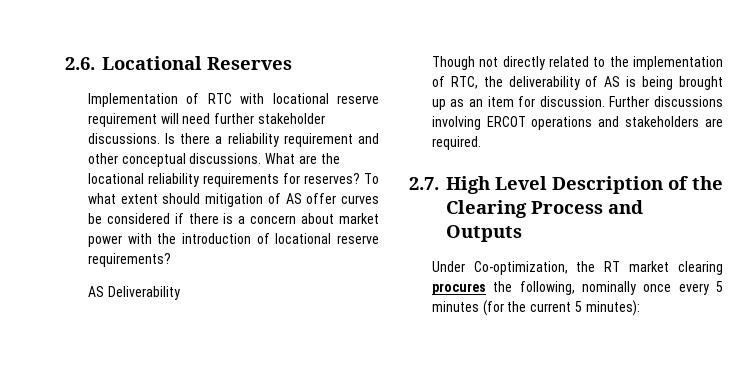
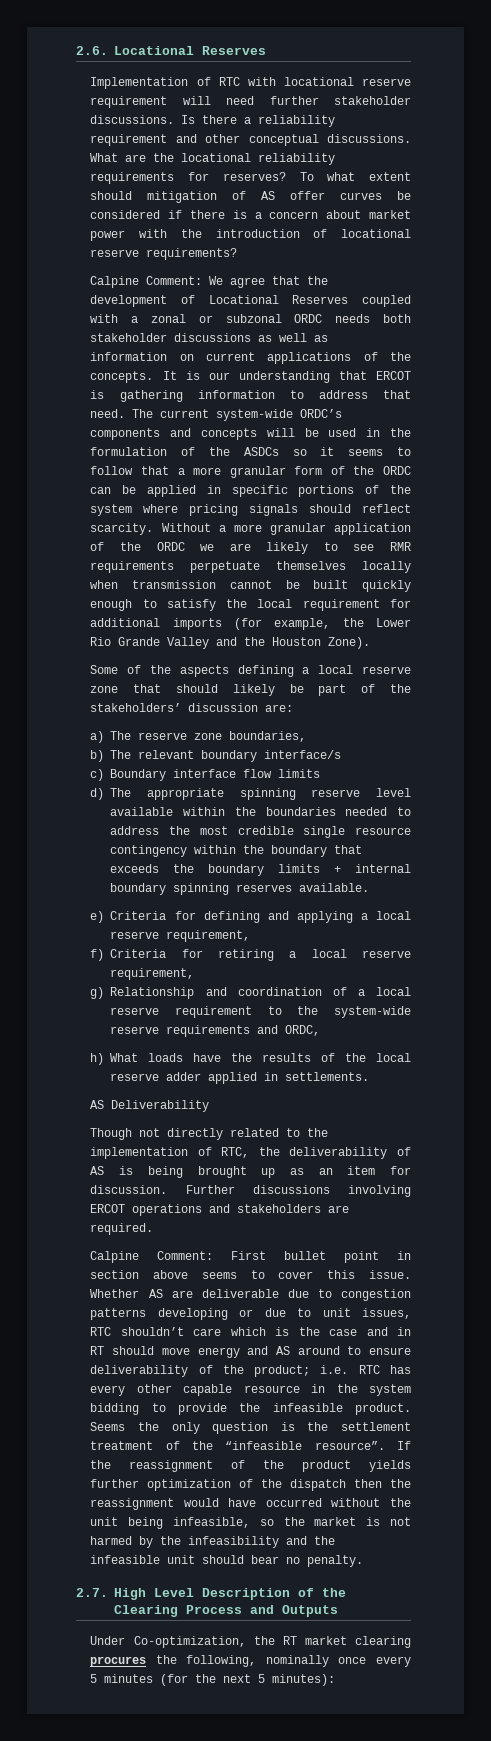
(171, 260) none -> [90,276,329,288] [90,295,411,307] [90,314,411,323] [90,333,329,342] [90,352,411,364] [90,371,411,383] [90,390,411,402] [90,409,343,421] [90,428,411,440] [90,447,411,456] [90,466,411,478] [90,485,411,497] [90,504,411,516] [90,523,411,535] [90,542,411,554] [90,561,411,573] [90,580,411,592] [90,599,411,611] [90,618,411,630] [90,637,371,649] [90,665,411,677] [90,684,411,696] [90,703,294,712] [90,731,307,743] [90,750,342,762] [90,769,321,781] [90,788,411,800] [110,807,411,816] [110,826,411,838] [110,845,363,857] [110,864,411,876] [110,883,370,895] [90,911,411,923] [110,930,251,942] [90,949,411,961] [110,968,195,980] [90,987,411,999] [110,1006,411,1018] [110,1025,321,1037] [90,1053,411,1065] [110,1072,370,1084] // Calpine Comment: We agree that the development of Locational Reserves coupled with a zonal or subzonal ORDC needs both stakeholder discussions as well as information on current applications of the concepts. It is our understanding that ERCOT is gathering information to address that need. The current system-wide ORDC’s components and concepts will be used in the formulation of the ASDCs so it seems to follow that a more granular form of the ORDC can be applied in specific portions of the system where pricing signals should reflect scarcity. Without a more granular application of the ORDC we are likely to see RMR requirements perpetuate themselves locally when transmission cannot be built quickly enough to satisfy the local requirement for additional imports (for example, the Lower Rio Grande Valley and the Houston Zone). // Some of the aspects defining a local reserve zone that should likely be part of the stakeholders’ discussion are: // a) The reserve zone boundaries, // b) The relevant boundary interface/s // c) Boundary interface flow limits // d) The appropriate spinning reserve level available within the boundaries needed to address the most credible single resource contingency within the boundary that exceeds the boundary limits + internal boundary spinning reserves available. // e) Criteria for defining and applying a local reserve requirement, // f) Criteria for retiring a local reserve requirement, // g) Relationship and coordination of a local reserve requirement to the system-wide reserve requirements and ORDC, // h) What loads have the results of the local reserve adder applied in settlements.
(481, 143) none -> [90,1251,411,1263] [90,1270,411,1279] [90,1289,411,1301] [90,1308,411,1320] [90,1327,411,1336] [90,1346,411,1358] [90,1365,411,1377] [90,1384,411,1396] [90,1403,411,1415] [90,1422,411,1434] [90,1441,411,1450] [90,1460,411,1472] [90,1479,411,1491] [90,1498,411,1510] [90,1517,411,1529] [90,1536,336,1548] [90,1555,364,1567] // Calpine Comment: First bullet point in section above seems to cover this issue. Whether AS are deliverable due to congestion patterns developing or due to unit issues, RTC shouldn’t care which is the case and in RT should move energy and AS around to ensure deliverability of the product; i.e. RTC has every other capable resource in the system bidding to provide the infeasible product. Seems the only question is the settlement treatment of the “infeasible resource”. If the reassignment of the product yields further optimization of the dispatch then the reassignment would have occurred without the unit being infeasible, so the market is not harmed by the infeasibility and the infeasible unit should bear no penalty.
[530,302,572,312] current -> [223,1674,252,1683] next

